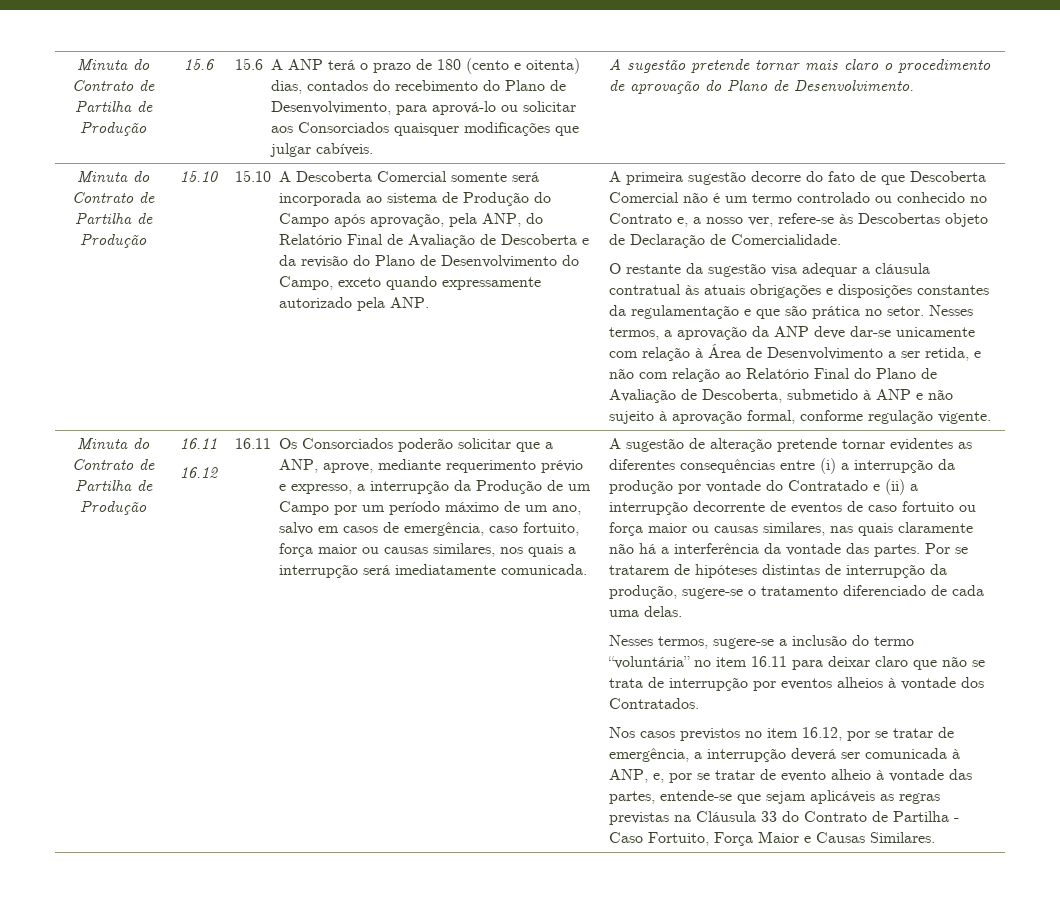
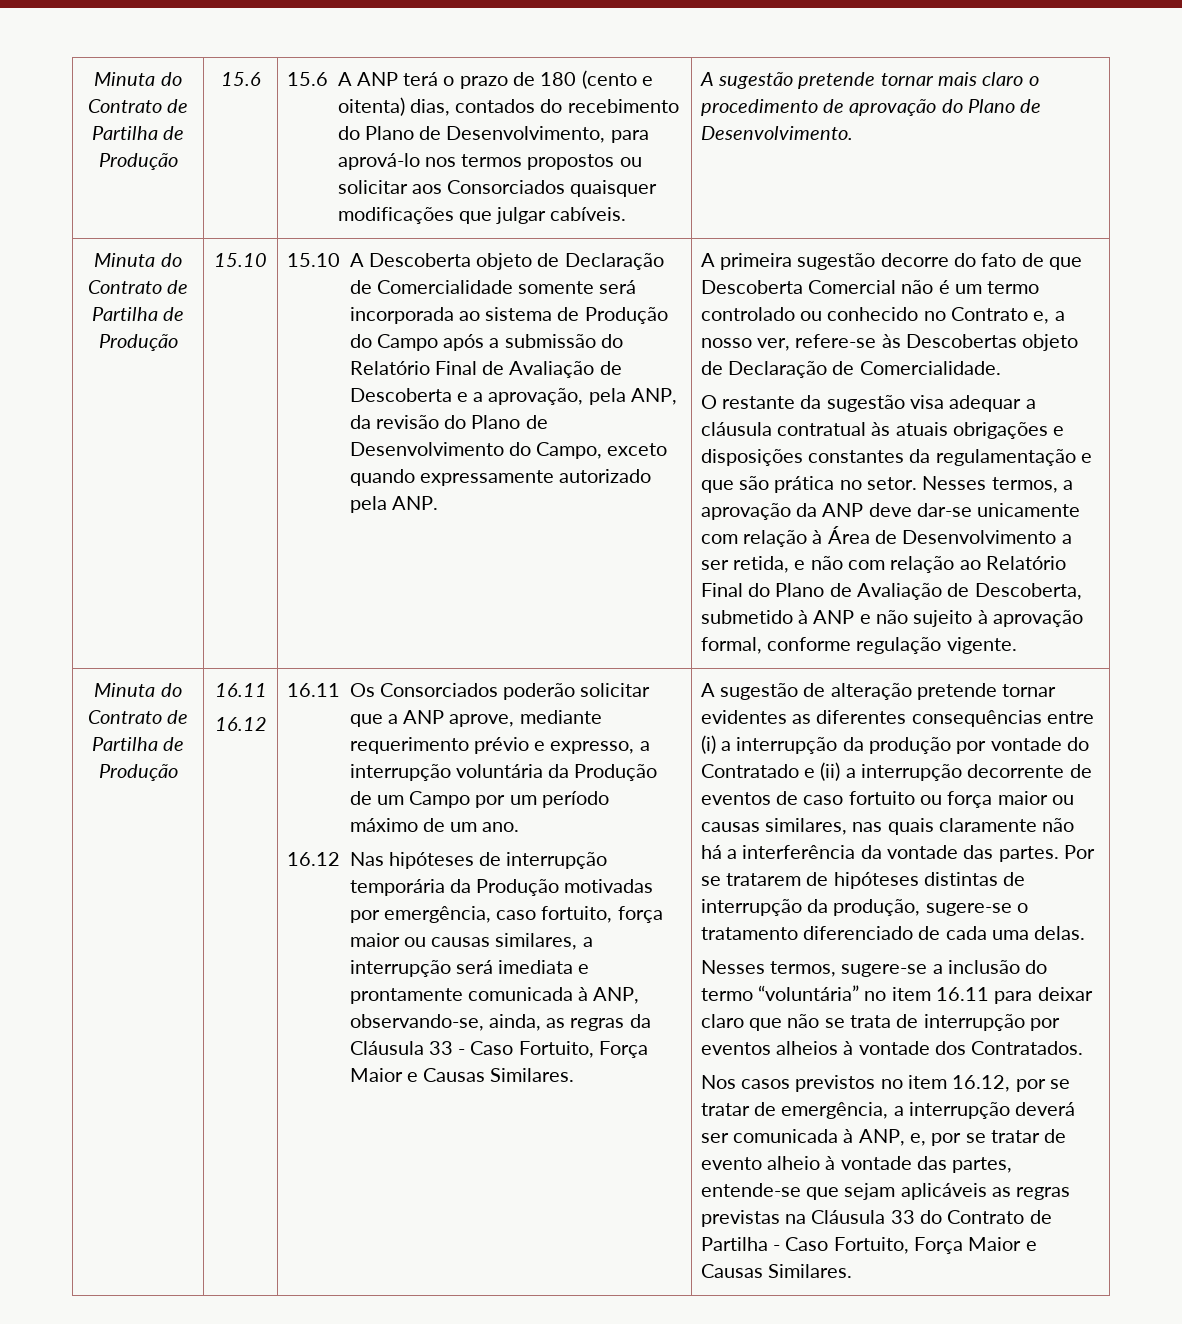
(497, 108) none -> [424,154,615,170] nos termos propostos
[377,171,448,182] Comercial -> [476,253,664,270] [349,280,513,294] objeto de Declaração de Comercialidade
[370,213,522,227] aprovação, pela ANP, -> [489,334,596,348] a submissão
(590, 241) none -> [473,388,677,405] a aprovação, pela ANP,
[279,459,319,473] ANP, -> [403,710,445,724] ANP
(450, 487) none -> [455,764,543,778] voluntária
[552,505,582,515] [279,522,400,535] ano, salvo em casos de -> [482,822,520,832] [286,852,608,869] [349,879,654,896] [349,910,380,923] ano. // 16.12 Nas hipóteses de interrupção temporária da Produção motivadas por
[500,544,564,557] nos quais -> (578, 941) none
[395,564,588,575] imediatamente comunicada. -> [498,960,590,974] [349,987,640,1004] [349,1014,651,1031] [349,1041,648,1058] [349,1068,575,1082] imediata e prontamente comunicada à ANP, observando-se, ainda, as regras da Cláusula 33 - Caso Fortuito, Força Maior e Causas Similares.

